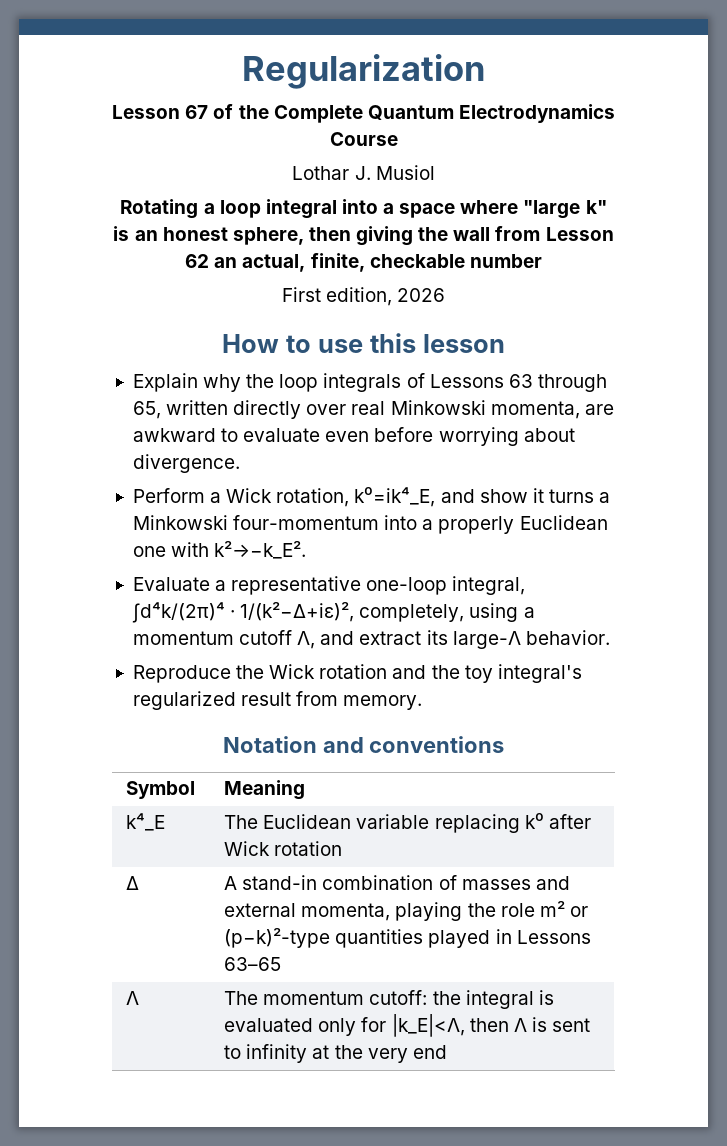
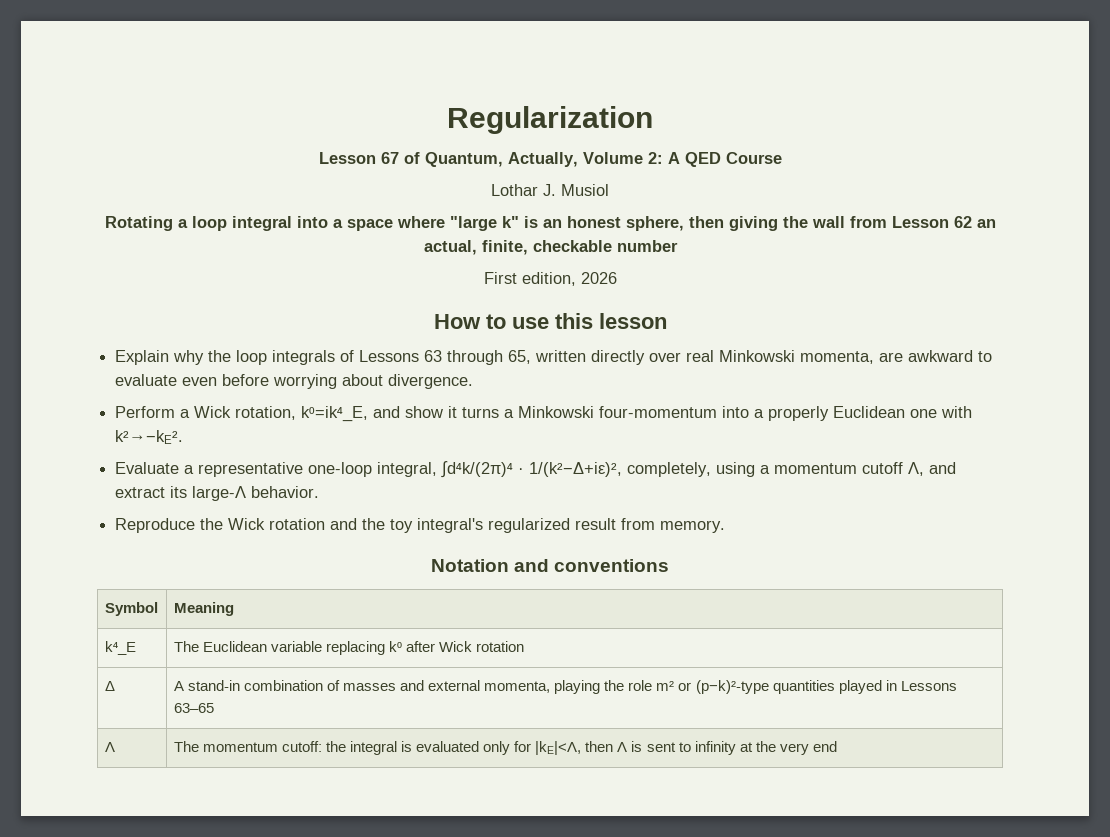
[238,104,615,123] the Complete Quantum Electrodynamics -> [424,152,721,167] Quantum, Actually, Volume 2: A QED
[214,541,307,559] k²→−k_E². -> [115,430,184,444] k²→−kE².
[391,1014,465,1037] |k_E|<Λ, -> [535,741,582,755] |kE|<Λ,

